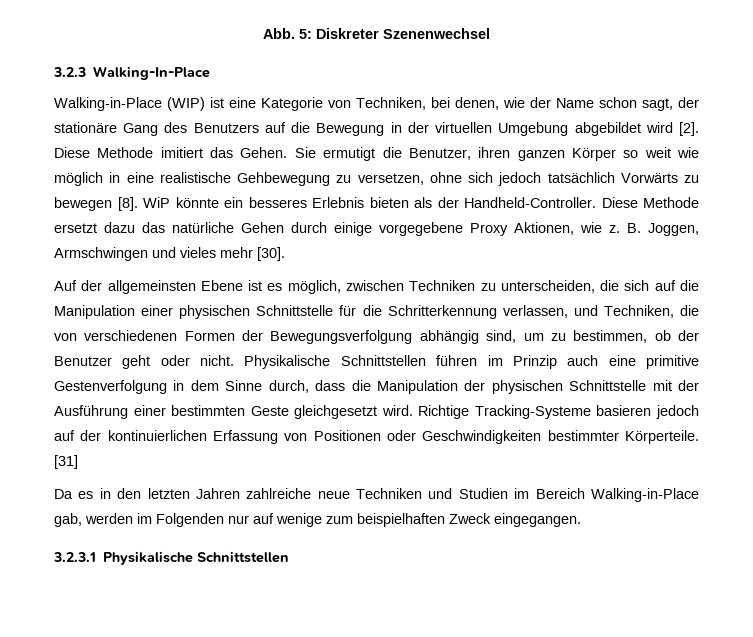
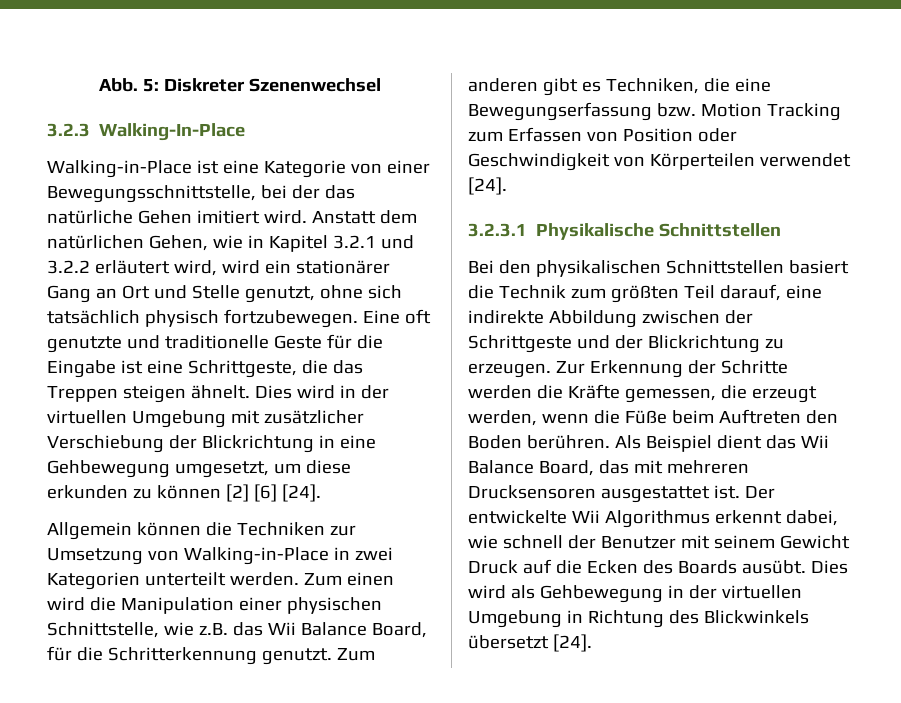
[167,97,205,111] (WIP) -> (192, 169) none
[356,97,699,111] [54,122,700,136] [54,147,699,161] [54,172,699,186] [54,197,699,211] [54,222,699,236] [54,247,285,261] [54,280,700,294] [54,305,700,319] [54,330,700,344] [54,355,700,369] [54,380,699,394] [54,405,699,419] [54,430,699,444] [54,455,78,469] [54,488,699,502] [54,513,581,527] [53,551,290,565] Techniken, bei denen, wie der Name schon sagt, der stationäre Gang des Benutzers auf die Bewegung in der virtuellen Umgebung abgebildet wird [2]. Diese Methode imitiert das Gehen. Sie ermutigt die Benutzer, ihren ganzen Körper so weit wie möglich in eine realistische Gehbewegung zu versetzen, ohne sich jedoch tatsächlich Vorwärts zu bewegen [8]. WiP könnte ein besseres Erlebnis bieten als der Handheld-Controller. Diese Methode ersetzt dazu das natürliche Gehen durch einige vorgegebene Proxy Aktionen, wie z. B. Joggen, Armschwingen und vieles mehr [30]. // Auf der allgemeinsten Ebene ist es möglich, zwischen Techniken zu unterscheiden, die sich auf die Manipulation einer physischen Schnittstelle für die Schritterkennung verlassen, und Techniken, die von verschiedenen Formen der Bewegungsverfolgung abhängig sind, um zu bestimmen, ob der Benutzer geht oder nicht. Physikalische Schnittstellen führen im Prinzip auch eine primitive Gestenverfolgung in dem Sinne durch, dass die Manipulation der physischen Schnittstelle mit der Ausführung einer bestimmten Geste gleichgesetzt wird. Richtige Tracking-Systeme basieren jedoch auf der kontinuierlichen Erfassung von Positionen oder Geschwindigkeiten bestimmter Körperteile. [31] // Da es in den letzten Jahren zahlreiche neue Techniken und Studien im Bereich Walking-in-Place gab, werden im Folgenden nur auf wenige zum beispielhaften Zweck eingegangen. // 3.2.3.1 Physikalische Schnittstellen -> [386,160,430,174] [47,185,355,203] [47,210,417,224] [47,235,414,252] [47,260,390,276] [47,285,402,303] [47,309,431,328] [47,334,383,353] [47,360,363,378] [47,385,389,403] [47,410,364,428] [47,435,376,453] [47,460,351,478] [47,484,321,502] [47,522,356,540] [47,547,393,565] [47,572,394,590] [47,597,382,614] [47,622,427,638] [47,646,375,665] [468,78,771,96] [468,102,841,121] [468,127,737,142] [468,153,851,171] [468,177,507,195] [468,223,782,240] [468,260,849,277] [468,284,822,303] [468,310,753,328] [468,335,784,353] [468,360,788,378] [468,384,817,403] [468,409,838,426] [468,435,829,452] [468,460,749,476] [468,485,775,503] [468,510,838,528] [468,535,850,549] [468,559,848,574] [468,585,802,603] [468,610,809,628] [468,634,592,652] einer Bewegungsschnittstelle, bei der das natürliche Gehen imitiert wird. Anstatt dem natürlichen Gehen, wie in Kapitel 3.2.1 und 3.2.2 erläutert wird, wird ein stationärer Gang an Ort und Stelle genutzt, ohne sich tatsächlich physisch fortzubewegen. Eine oft genutzte und traditionelle Geste für die Eingabe ist eine Schrittgeste, die das Treppen steigen ähnelt. Dies wird in der virtuellen Umgebung mit zusätzlicher Verschiebung der Blickrichtung in eine Gehbewegung umgesetzt, um diese erkunden zu können [2] [6] [24]. // Allgemein können die Techniken zur Umsetzung von Walking-in-Place in zwei Kategorien unterteilt werden. Zum einen wird die Manipulation einer physischen Schnittstelle, wie z.B. das Wii Balance Board, für die Schritterkennung genutzt. Zum anderen gibt es Techniken, die eine Bewegungserfassung bzw. Motion Tracking zum Erfassen von Position oder Geschwindigkeit von Körperteilen verwendet [24]. // 3.2.3.1 Physikalische Schnittstellen // Bei den physikalischen Schnittstellen basiert die Technik zum größten Teil darauf, eine indirekte Abbildung zwischen der Schrittgeste und der Blickrichtung zu erzeugen. Zur Erkennung der Schritte werden die Kräfte gemessen, die erzeugt werden, wenn die Füße beim Auftreten den Boden berühren. Als Beispiel dient das Wii Balance Board, das mit mehreren Drucksensoren ausgestattet ist. Der entwickelte Wii Algorithmus erkennt dabei, wie schnell der Benutzer mit seinem Gewicht Druck auf die Ecken des Boards ausübt. Dies wird als Gehbewegung in der virtuellen Umgebung in Richtung des Blickwinkels übersetzt [24].

